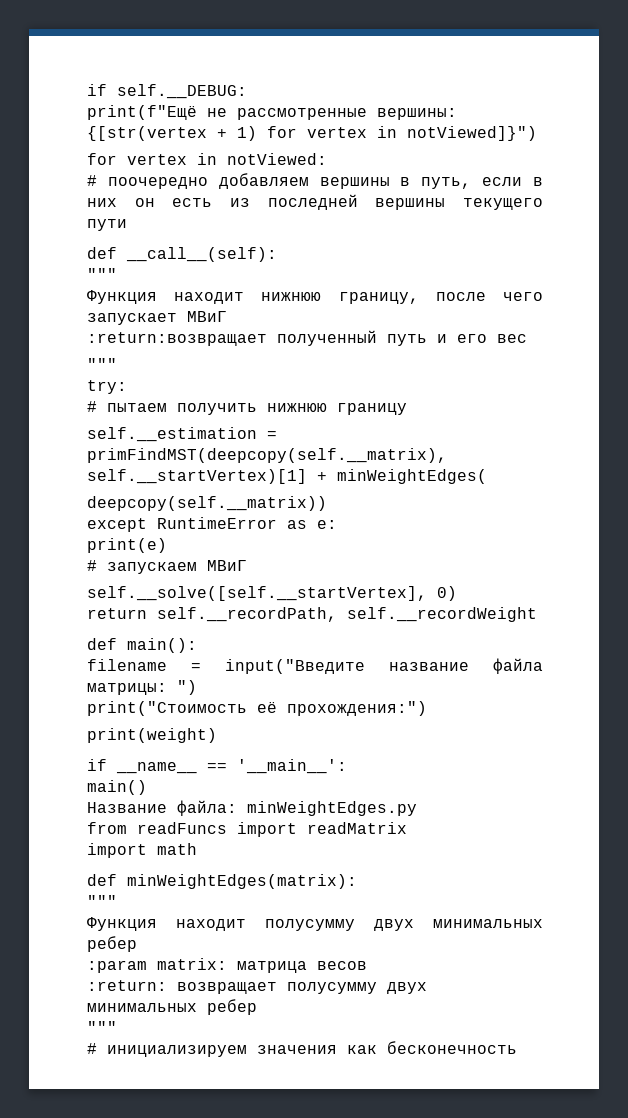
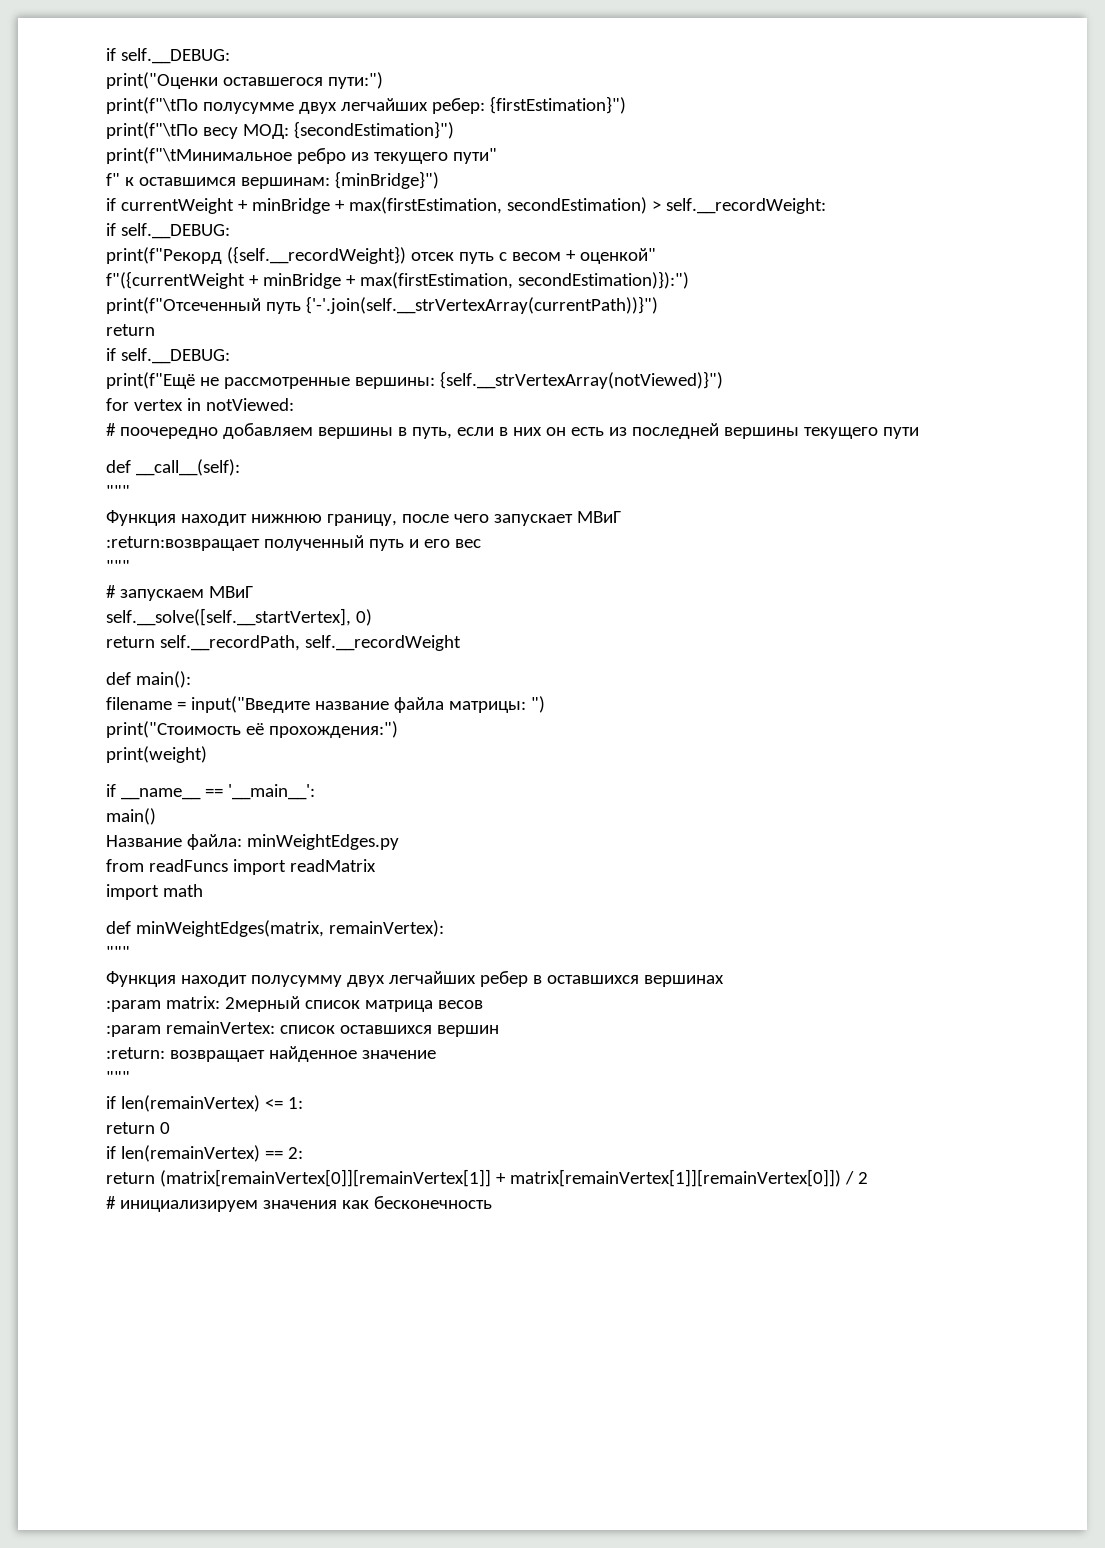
[87,84,247,99] [87,105,457,120] [87,126,537,141] if self.__DEBUG: // print(f"Ещё не рассмотренные вершины: {[str(vertex + 1) for vertex in notViewed]}") -> [106,48,230,64] [106,72,383,89] [106,96,626,114] [106,121,454,139] [106,147,497,164] [106,171,439,189] [106,197,826,214] [106,223,230,239] [106,246,656,264] [106,271,689,289] [106,296,658,314] [106,324,155,336] [106,348,230,364] [106,371,723,389] if self.__DEBUG: // print("Оценки оставшегося пути:") // print(f"\tПо полусумме двух легчайших ребер: {firstEstimation}") // print(f"\tПо весу МОД: {secondEstimation}") // print(f"\tМинимальное ребро из текущего пути" // f" к оставшимся вершинам: {minBridge}") // if currentWeight + minBridge + max(firstEstimation, secondEstimation) > self.__recordWeight: // if self.__DEBUG: // print(f"Рекорд ({self.__recordWeight}) отсек путь с весом + оценкой" // f"({currentWeight + minBridge + max(firstEstimation, secondEstimation)}):") // print(f"Отсеченный путь {'-'.join(self.__strVertexArray(currentPath))}") // return // if self.__DEBUG: // print(f"Ещё не рассмотренные вершины: {self.__strVertexArray(notViewed)}")
[87,380,127,394] [87,401,407,415] [87,427,277,442] [87,448,447,463] [87,469,487,484] [87,496,327,511] [87,517,337,532] [87,538,167,553] // try: // # пытаем получить нижнюю границу // self.__estimation = primFindMST(deepcopy(self.__matrix), self.__startVertex)[1] + minWeightEdges( // deepcopy(self.__matrix)) // except RuntimeError as e: // print(e) -> (130, 566) none
[127,874,357,889] minWeightEdges(matrix): -> [135,920,444,937] minWeightEdges(matrix, remainVertex):
[433,919,543,928] [87,936,137,952] минимальных ребер -> [388,971,724,987] легчайших ребер в оставшихся вершинах
(227, 964) none -> [224,996,360,1012] 2мерный список
[87,980,427,994] [87,999,257,1015] [87,1021,117,1033] :return: возвращает полусумму двух минимальных ребер // """ -> [106,1021,499,1037] [106,1046,436,1062] [106,1071,130,1084] [106,1095,303,1112] [106,1122,170,1134] [106,1145,303,1162] [106,1169,868,1187] :param remainVertex: список оставшихся вершин // :return: возвращает найденное значение // """ // if len(remainVertex) <= 1: // return 0 // if len(remainVertex) == 2: // return (matrix[remainVertex[0]][remainVertex[1]] + matrix[remainVertex[1]][remainVertex[0]]) / 2

